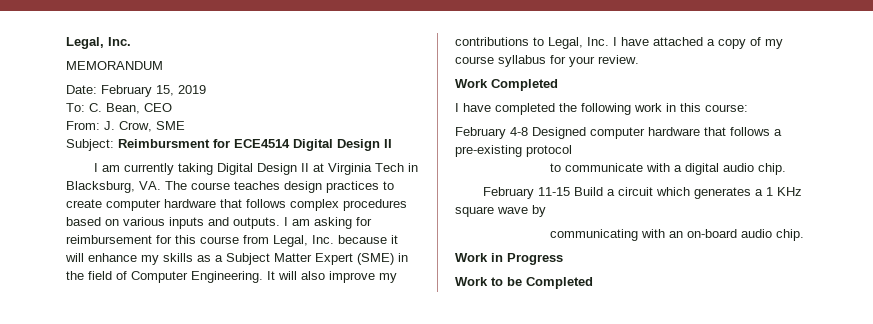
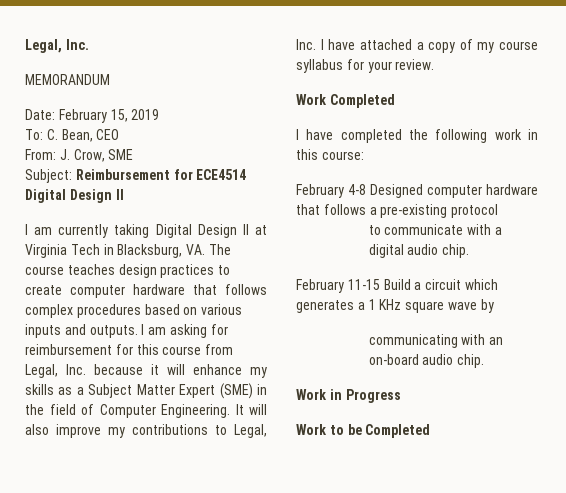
[118,139,210,148] Reimbursment -> [75,169,170,180] Reimbursement

